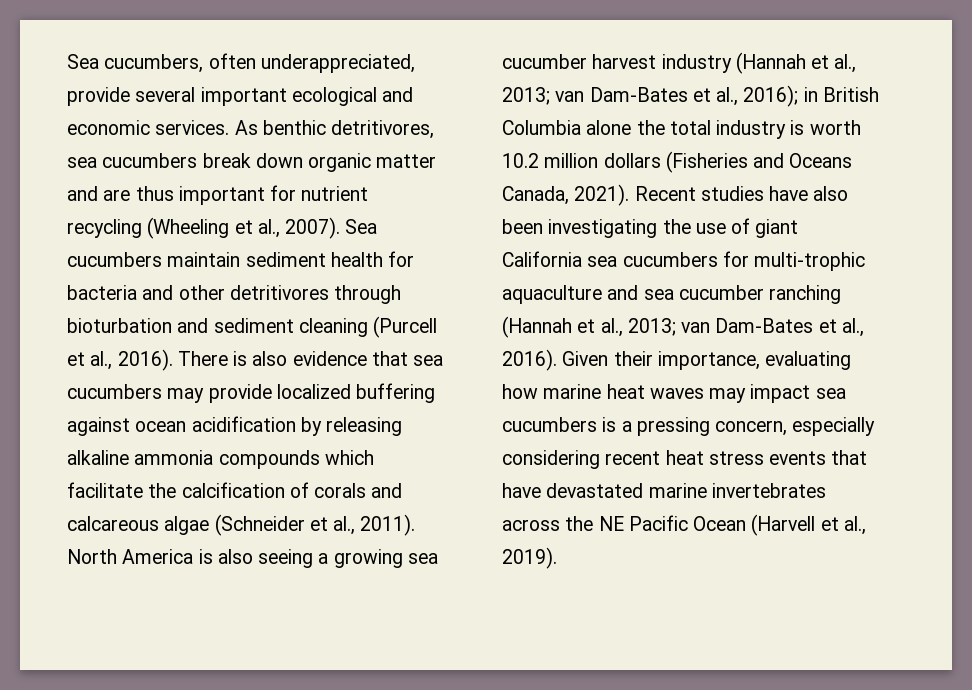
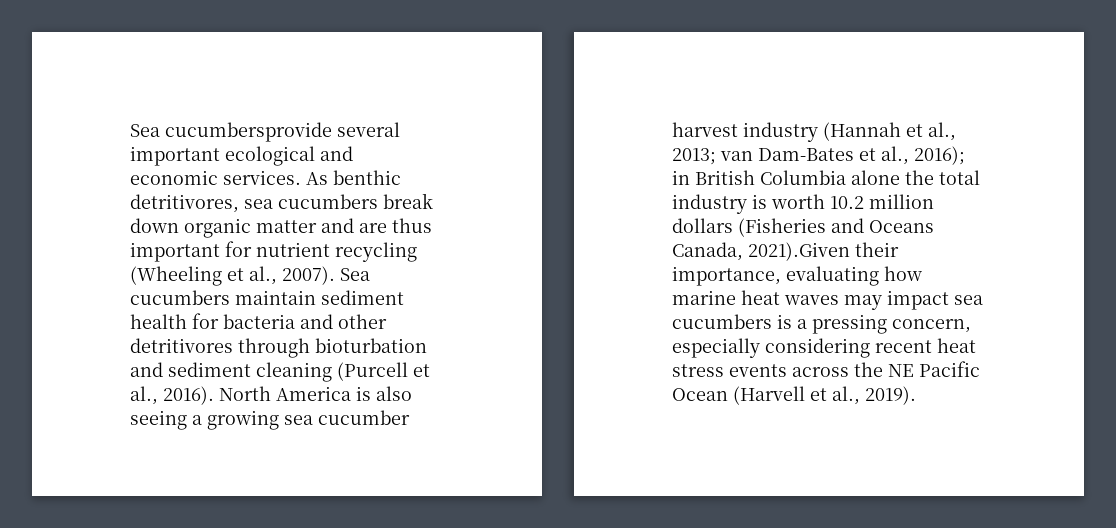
[67,53,415,73] [67,87,130,106] Sea cucumbers, often underappreciated, provide -> [130,122,332,142] Sea cucumbersprovide
[177,351,444,366] [67,383,436,403] [67,416,403,436] [67,450,374,469] [67,482,403,498] [67,514,416,536] There is also evidence that sea cucumbers may provide localized buffering against ocean acidification by releasing alkaline ammonia compounds which facilitate the calcification of corals and calcareous algae (Schneider et al., 2011). -> (214, 395) none
[574,184,849,206] [502,218,799,238] [502,251,866,271] [502,285,842,304] [502,316,864,338] [502,349,609,371] 2021). Recent studies have also been investigating the use of giant California sea cucumbers for multi-trophic aquaculture and sea cucumber ranching (Hannah et al., 2013; van Dam-Bates et al., 2016). Given -> [748,242,850,261] 2021).Given
[831,450,868,465] [502,483,826,498] that have devastated marine invertebrates -> (787, 370) none

